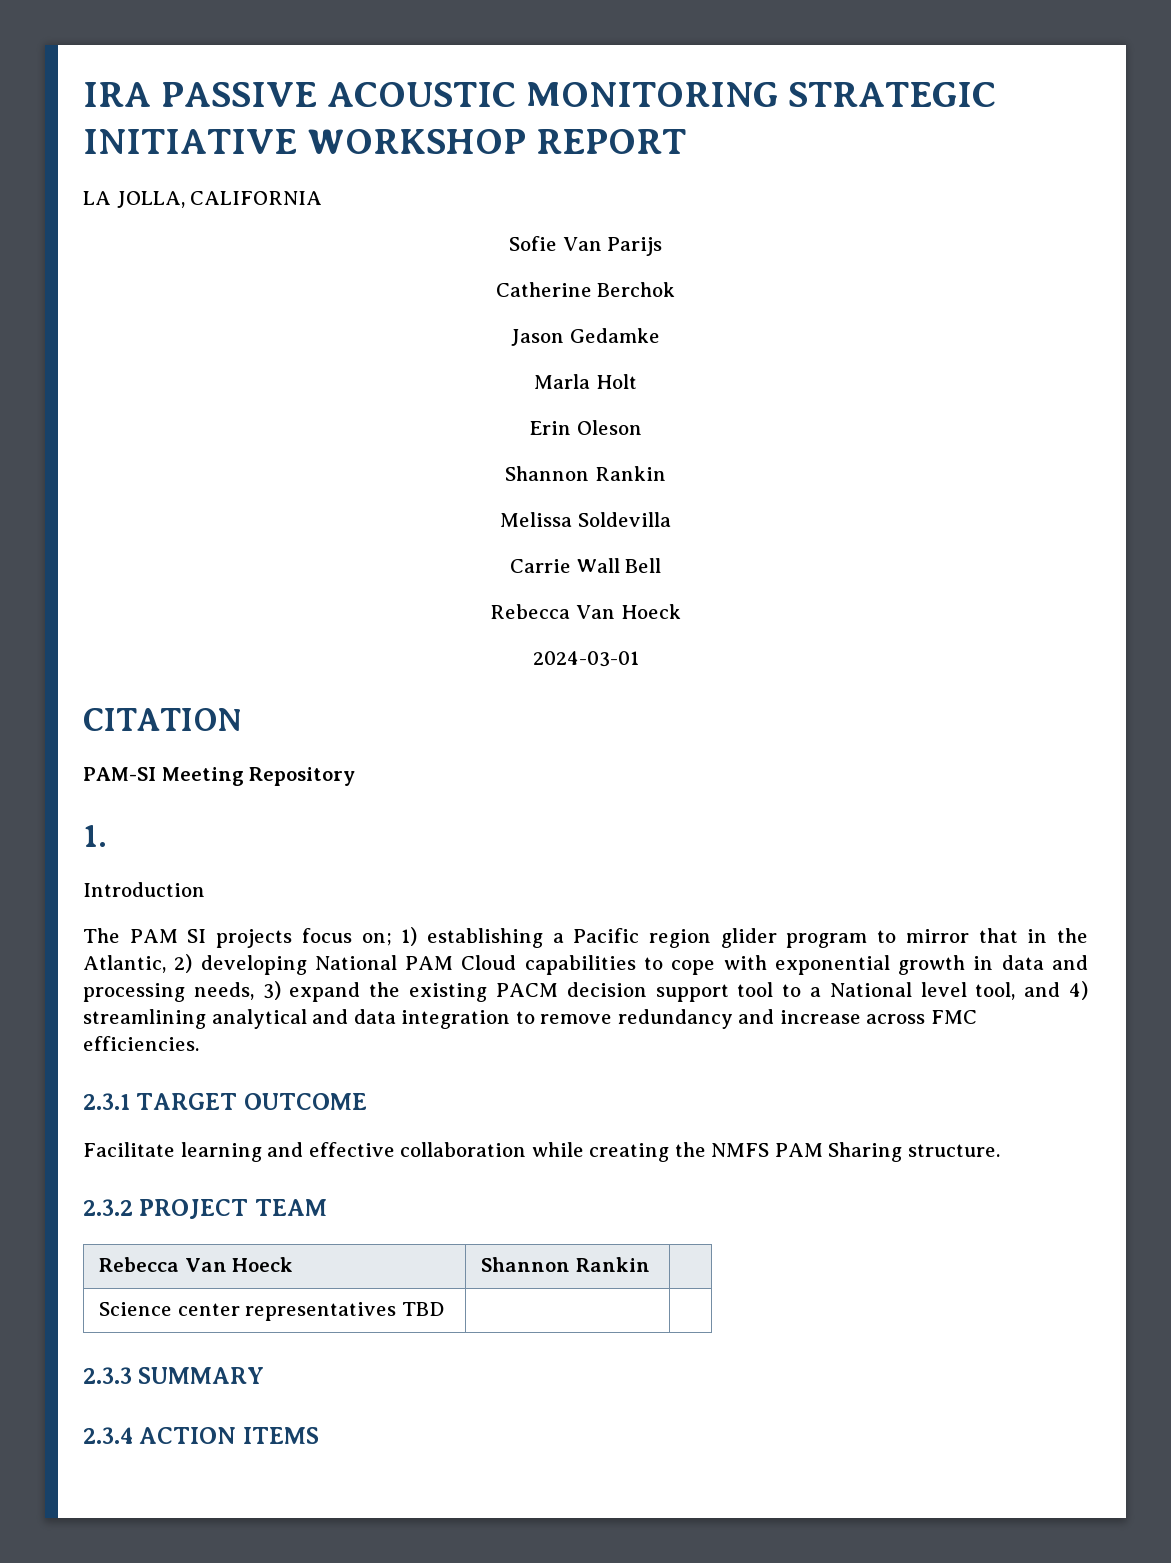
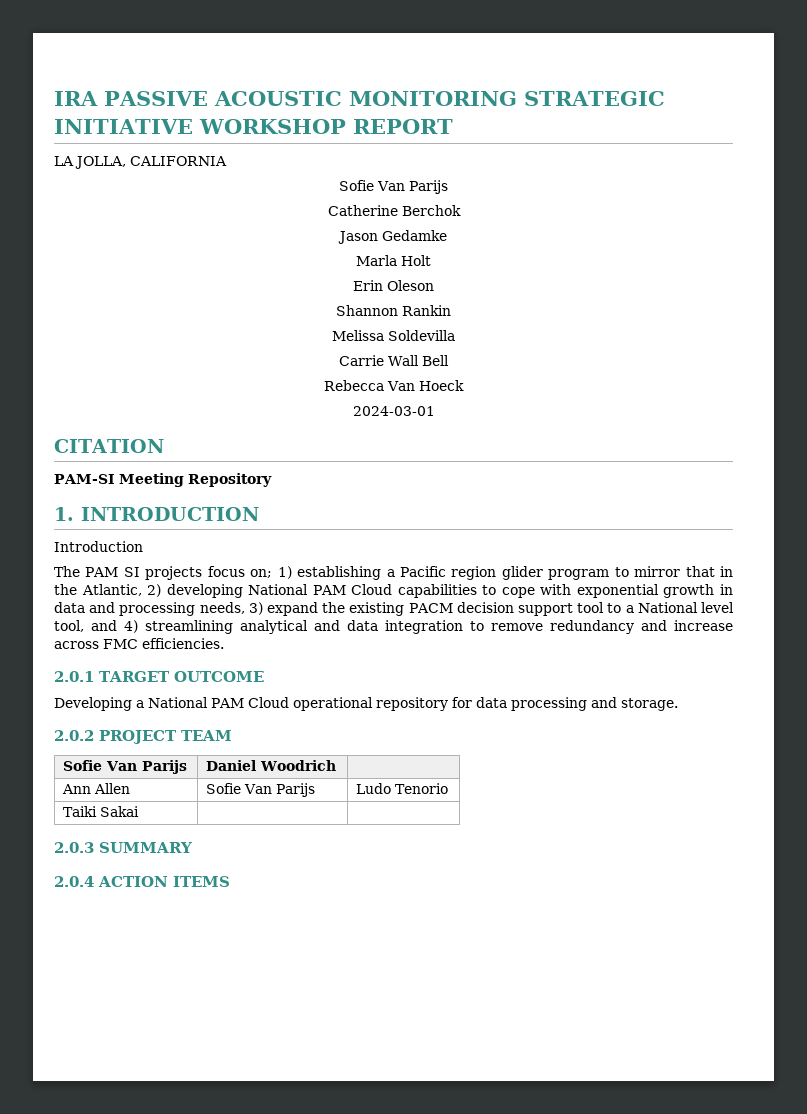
(107, 836) none -> [81,507,259,521] INTRODUCTION
[83,1093,130,1110] 2.3.1 -> [54,671,94,682] 2.0.1
[83,1142,1000,1162] [83,1199,327,1219] [99,1257,294,1272] [481,1257,650,1272] [99,1302,444,1321] [83,1367,132,1384] Facilitate learning and effective collaboration while creating the NMFS PAM Sharing structure. // 2.3.2 PROJECT TEAM // Rebecca Van Hoeck | Shannon Rankin | // Science center representatives TBD | | // 2.3.3 -> [54,697,678,711] [54,730,232,744] [63,760,188,774] [206,760,337,771] [62,783,131,794] [206,783,316,797] [356,783,449,794] [63,806,140,817] [54,842,94,853] Developing a National PAM Cloud operational repository for data processing and storage. // 2.0.2 PROJECT TEAM // Sofie Van Parijs | Daniel Woodrich | // Ann Allen | Sofie Van Parijs | Ludo Tenorio // Taiki Sakai | | // 2.0.3
[83,1427,133,1444] 2.3.4 -> [54,876,94,887] 2.0.4

